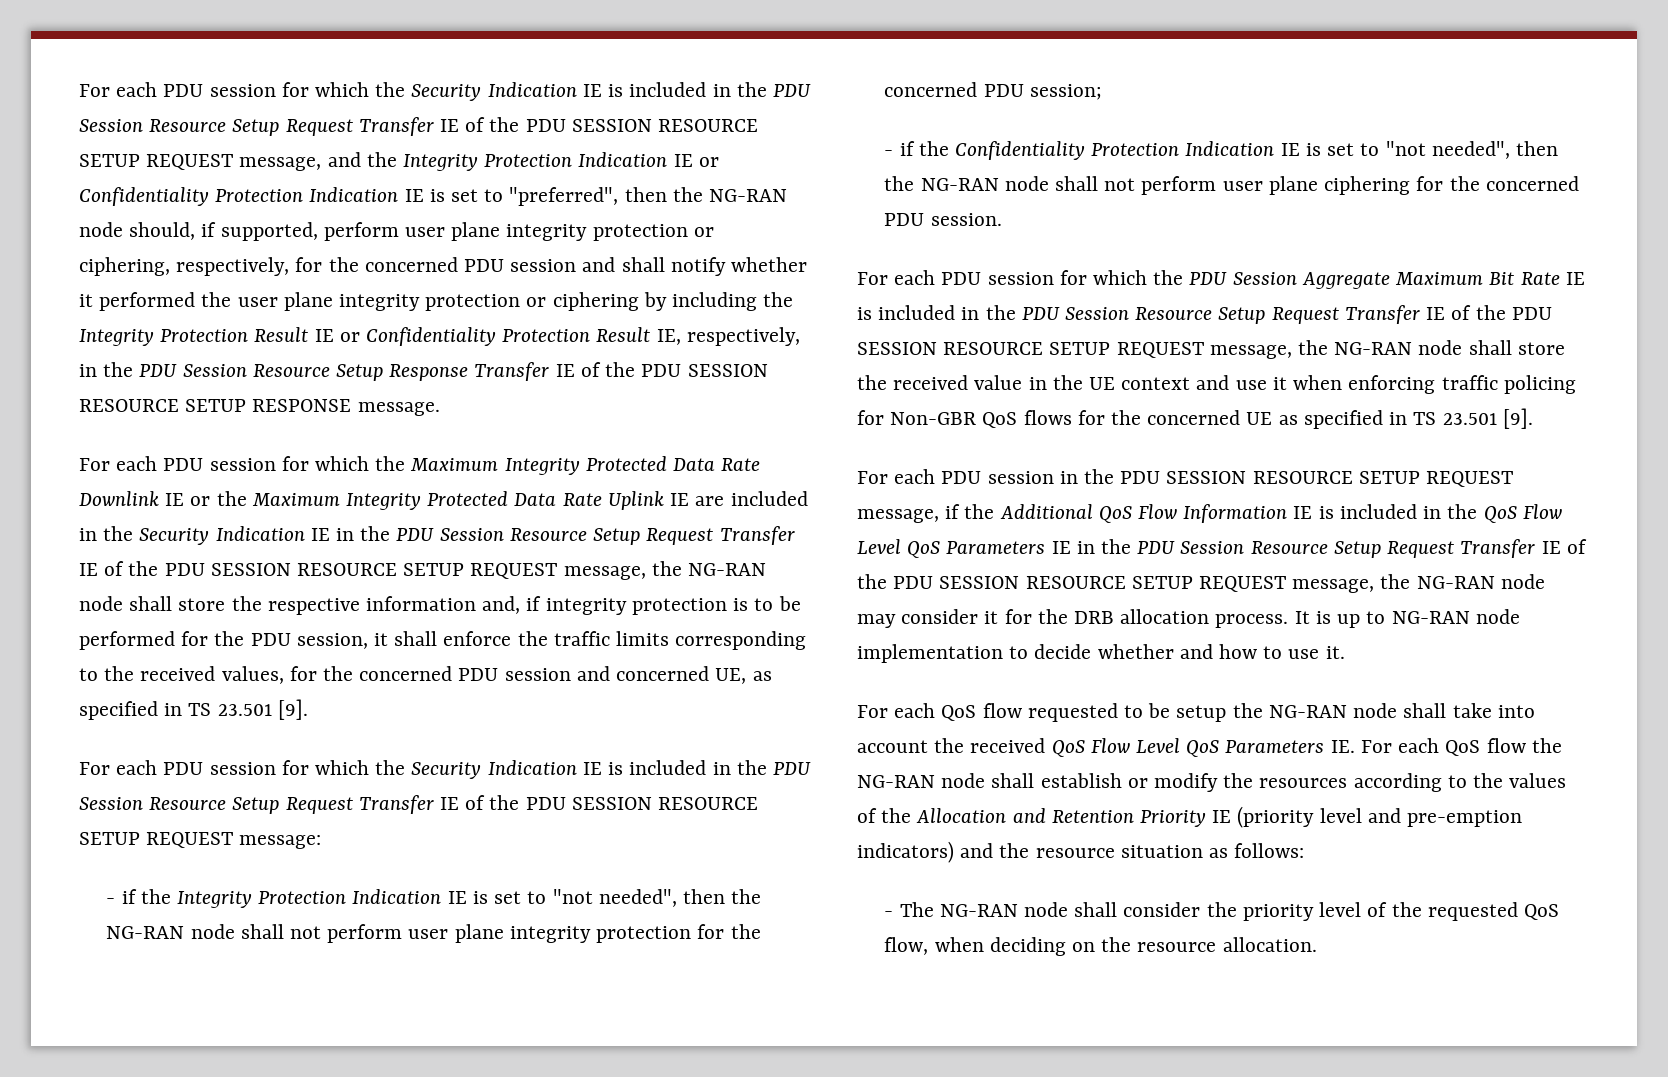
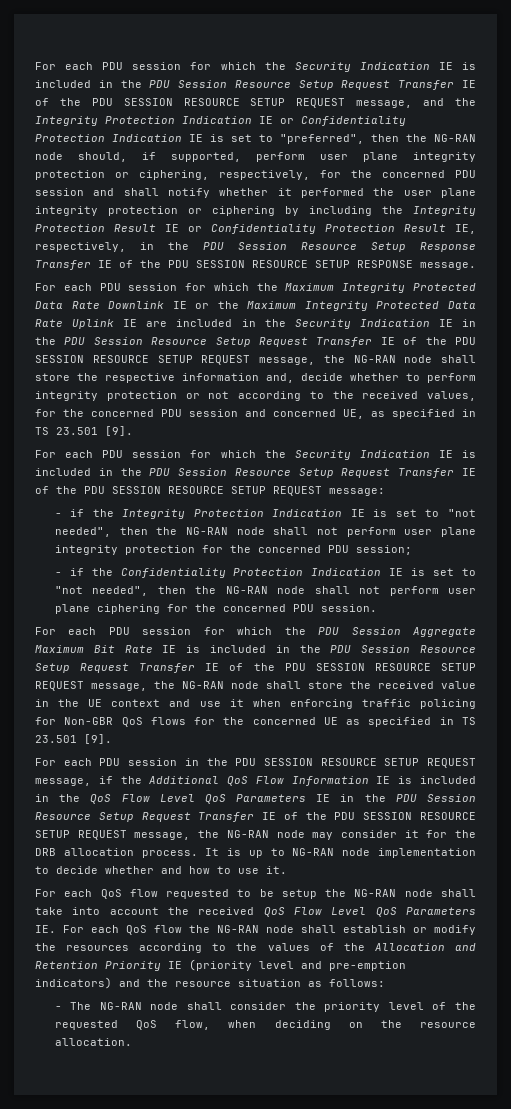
[526,596,801,615] [79,631,807,650] if integrity protection is to be performed for the PDU session, it shall enforce the traffic limits corresponding -> [301,373,476,383] [35,391,301,401] decide whether to perform integrity protection or not according

